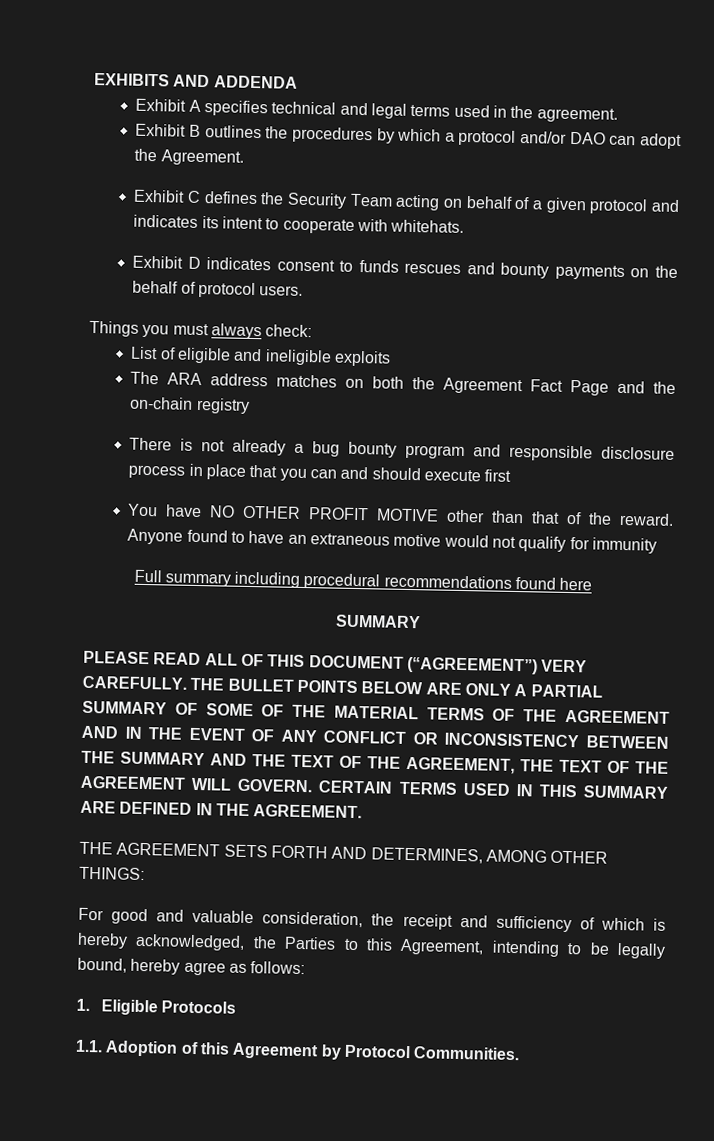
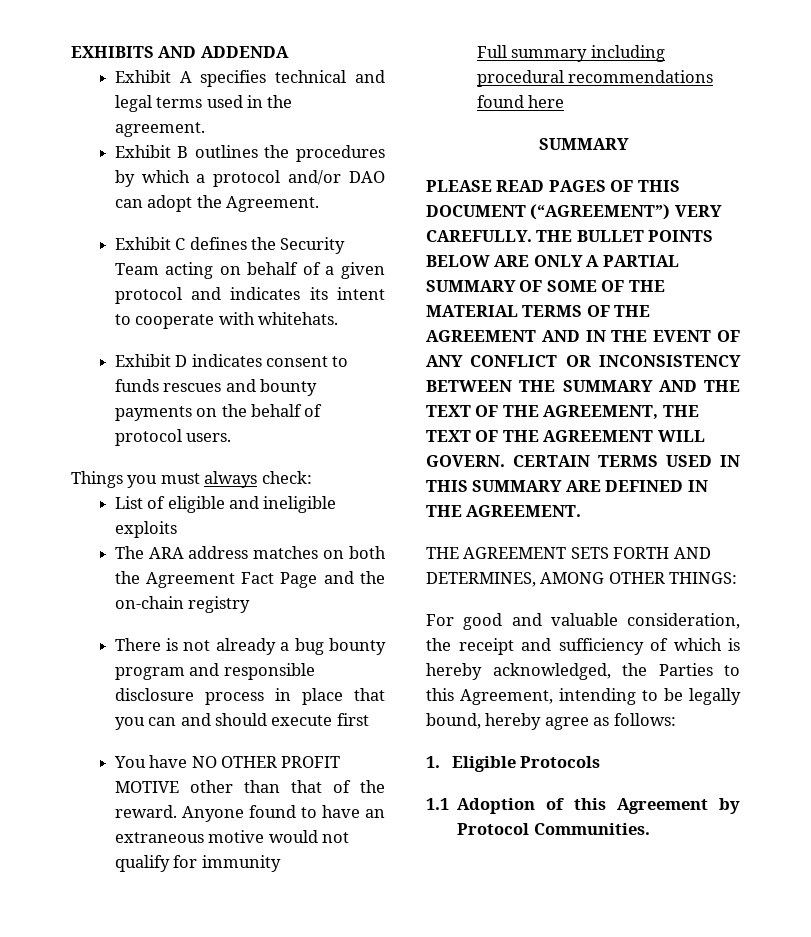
[204,653,238,666] ALL -> [548,180,606,192] PAGES
[75,1039,103,1053] 1.1. -> [426,798,449,810] 1.1

